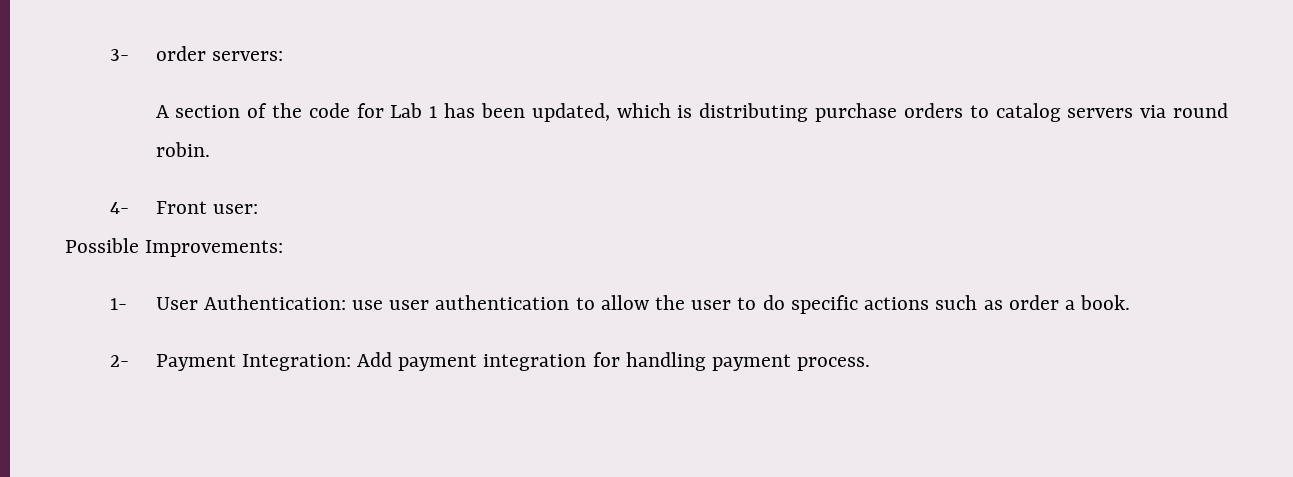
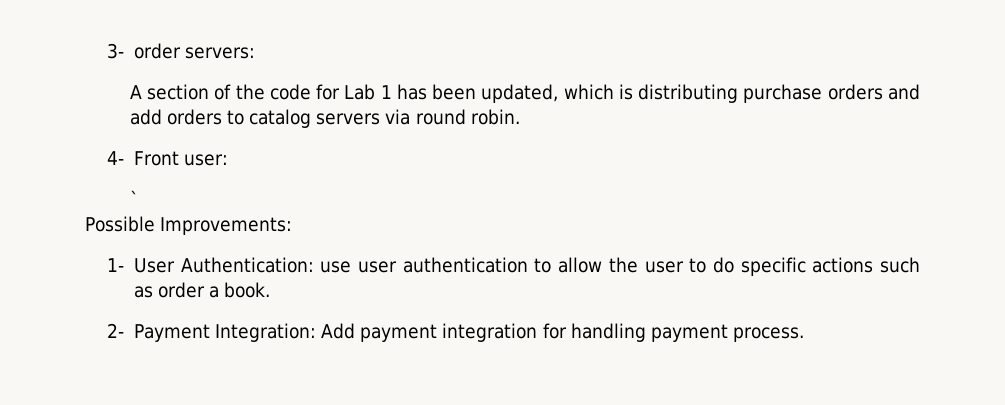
(963, 110) none -> [887,84,920,100] [129,109,222,125] and add orders
(258, 209) none -> [129,190,139,206] // `

